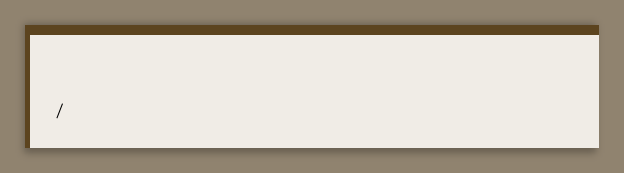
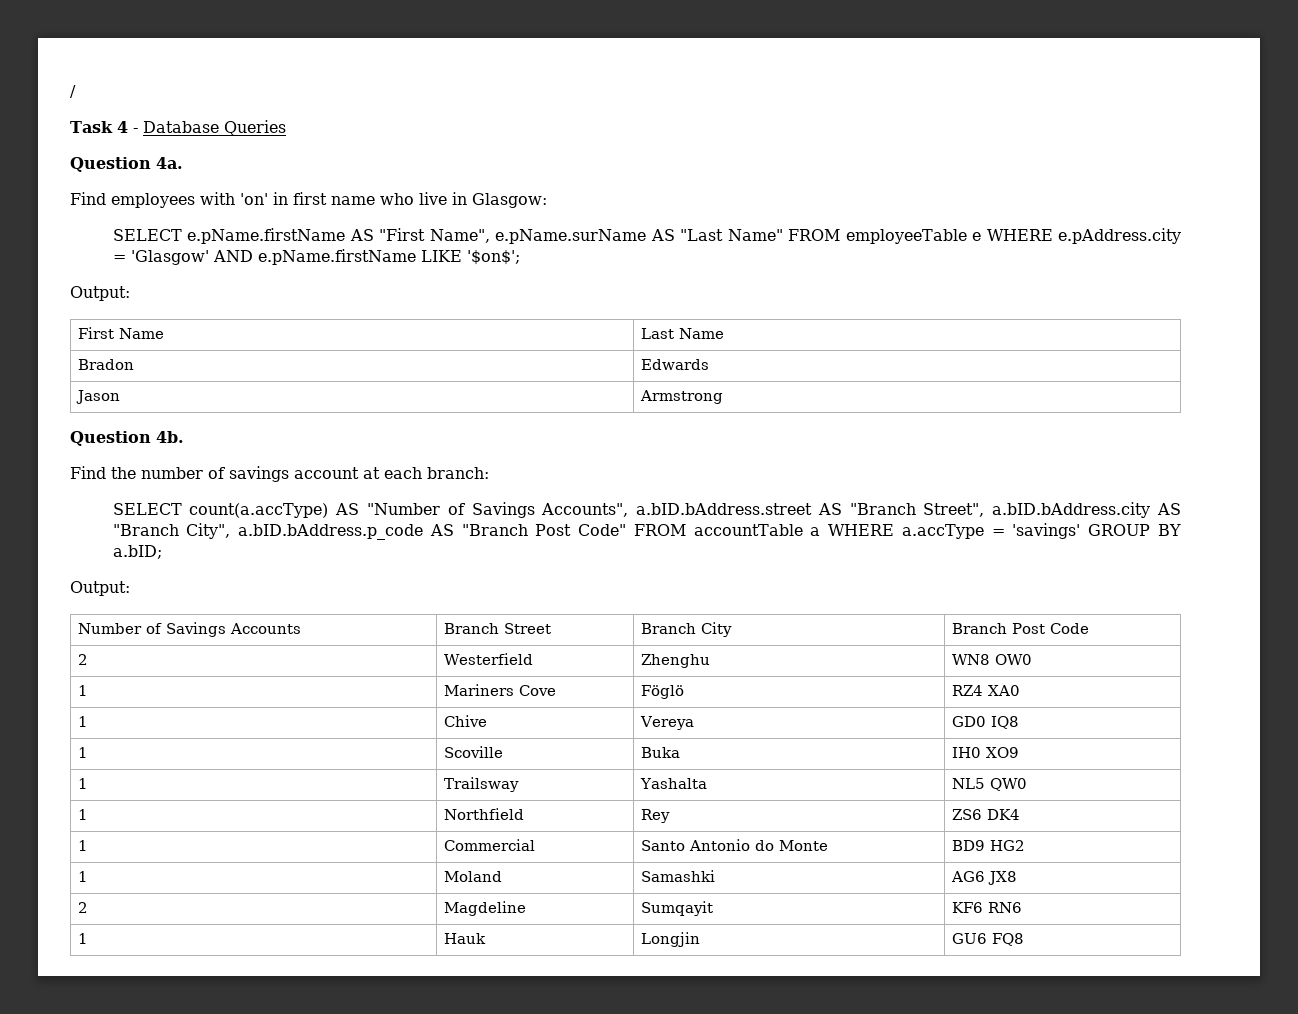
(64, 111) none -> [70,120,286,136] [70,157,183,172] [70,192,547,208] [112,228,1182,244] [112,249,520,265] [70,286,130,301] [78,327,165,339] [641,328,725,339] [78,359,135,370] [641,359,710,370] [76,390,121,404] [640,390,724,404] [70,431,184,446] [70,466,489,482] [112,502,1182,518] [112,523,1182,540] [112,545,162,559] [70,581,130,596] [78,622,302,637] [444,623,552,634] [641,622,733,637] [952,623,1090,634] [78,654,89,665] [444,653,534,665] [641,654,711,668] [952,654,1033,665] [78,685,89,696] [444,684,557,696] [641,685,685,699] [952,685,1021,696] [78,716,89,727] [444,715,488,727] [640,716,695,730] [952,716,1020,729] [78,747,89,758] [444,746,504,758] [641,747,681,758] [952,747,1020,758] [78,778,89,789] [444,777,520,792] [640,778,708,789] [952,778,1028,791] [78,809,89,820] [444,808,525,820] [641,809,671,823] [952,809,1021,820] [78,840,89,851] [444,839,536,851] [641,839,829,851] [952,840,1026,851] [78,871,89,882] [444,871,503,882] [641,870,716,882] [951,871,1018,885] [78,902,89,913] [444,901,527,916] [641,901,714,916] [952,902,1023,913] [78,933,89,944] [444,933,487,944] [641,932,701,947] [952,933,1025,946] // Task 4 - Database Queries // Question 4a. // Find employees with 'on' in first name who live in Glasgow: // SELECT e.pName.firstName AS "First Name", e.pName.surName AS "Last Name" FROM employeeTable e WHERE e.pAddress.city = 'Glasgow' AND e.pName.firstName LIKE '$on$'; // Output: // First Name | Last Name // Bradon | Edwards // Jason | Armstrong // Question 4b. // Find the number of savings account at each branch: // SELECT count(a.accType) AS "Number of Savings Accounts", a.bID.bAddress.street AS "Branch Street", a.bID.bAddress.city AS "Branch City", a.bID.bAddress.p_code AS "Branch Post Code" FROM accountTable a WHERE a.accType = 'savings' GROUP BY a.bID; // Output: // Number of Savings Accounts | Branch Street | Branch City | Branch Post Code // 2 | Westerfield | Zhenghu | WN8 OW0 // 1 | Mariners Cove | Föglö | RZ4 XA0 // 1 | Chive | Vereya | GD0 IQ8 // 1 | Scoville | Buka | IH0 XO9 // 1 | Trailsway | Yashalta | NL5 QW0 // 1 | Northfield | Rey | ZS6 DK4 // 1 | Commercial | Santo Antonio do Monte | BD9 HG2 // 1 | Moland | Samashki | AG6 JX8 // 2 | Magdeline | Sumqayit | KF6 RN6 // 1 | Hauk | Longjin | GU6 FQ8

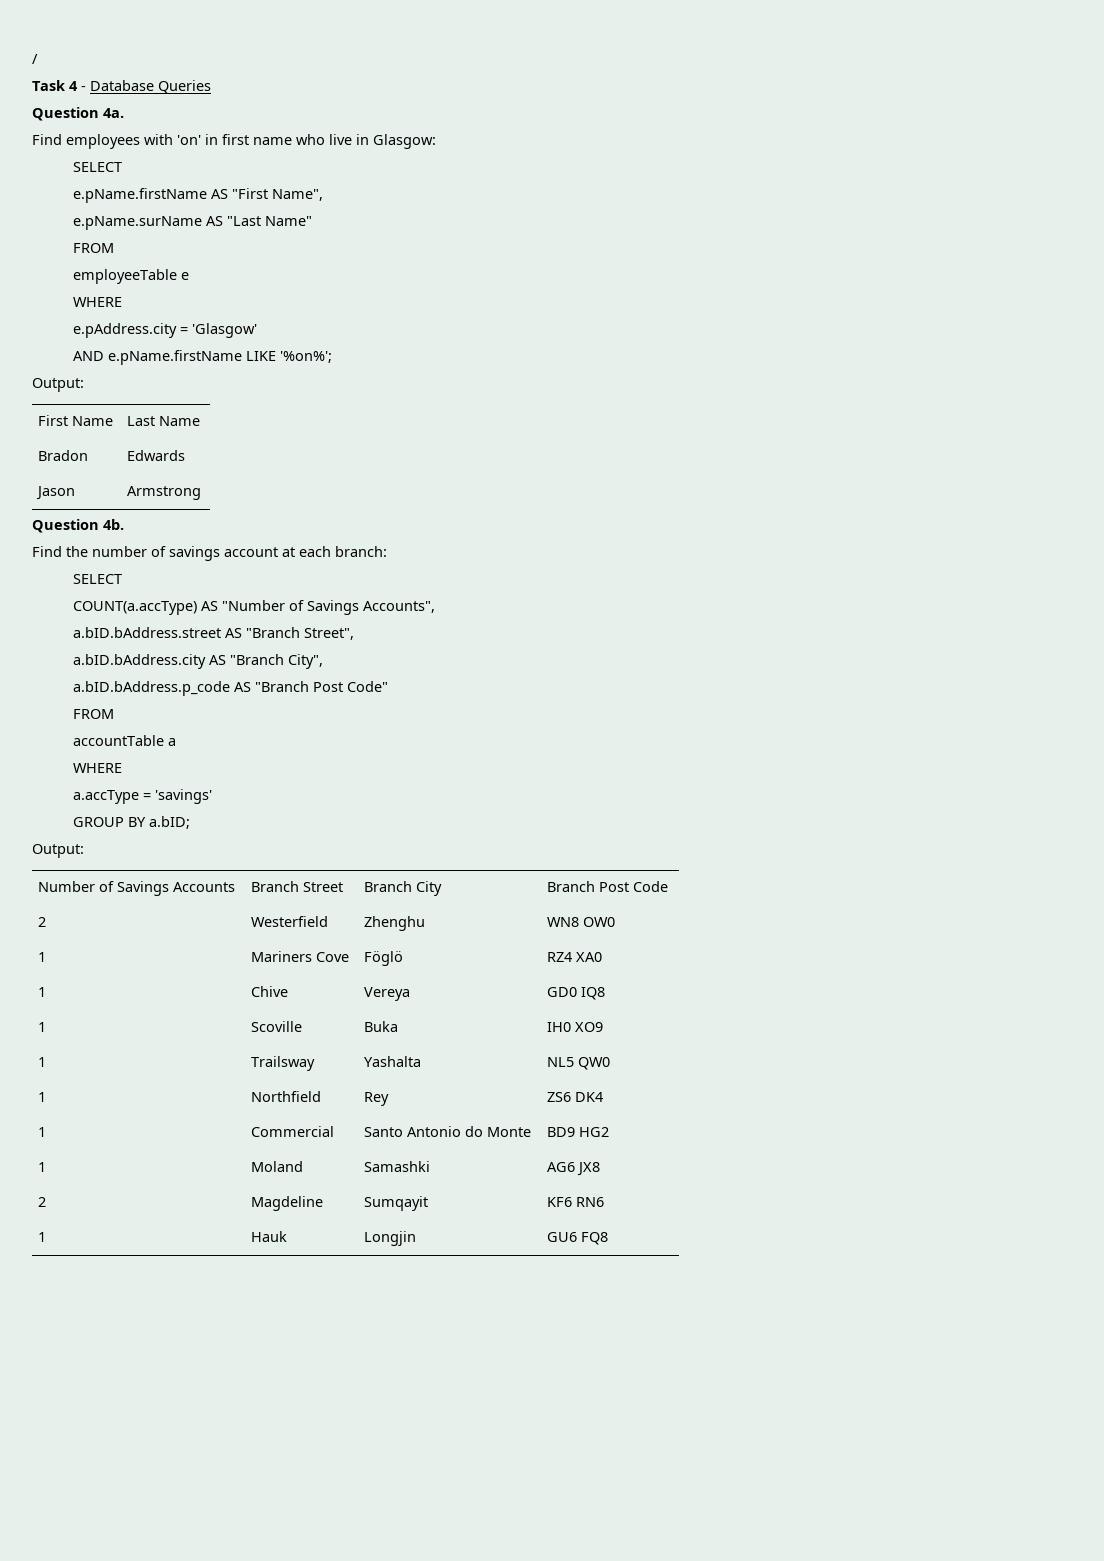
(182, 235) none -> (123, 167) //
(490, 236) none -> (324, 195) //
[788,229,841,241] FROM -> [73,243,115,253] // FROM //
[986,229,1053,241] WHERE -> [73,297,123,307] // WHERE //
(209, 257) none -> (258, 330) //
[466,250,520,265] '$on$'; -> [280,351,333,363] '%on%';
[189,503,329,518] count(a.accType) -> [73,601,198,615] // COUNT(a.accType)
(629, 510) none -> (436, 607) //
(985, 510) none -> (355, 634) //
(231, 531) none -> (324, 661) //
[633,524,686,536] FROM -> [73,709,115,719] // FROM //
[828,524,895,536] WHERE -> [73,763,123,773] // WHERE //
(1081, 531) none -> (213, 796) //

